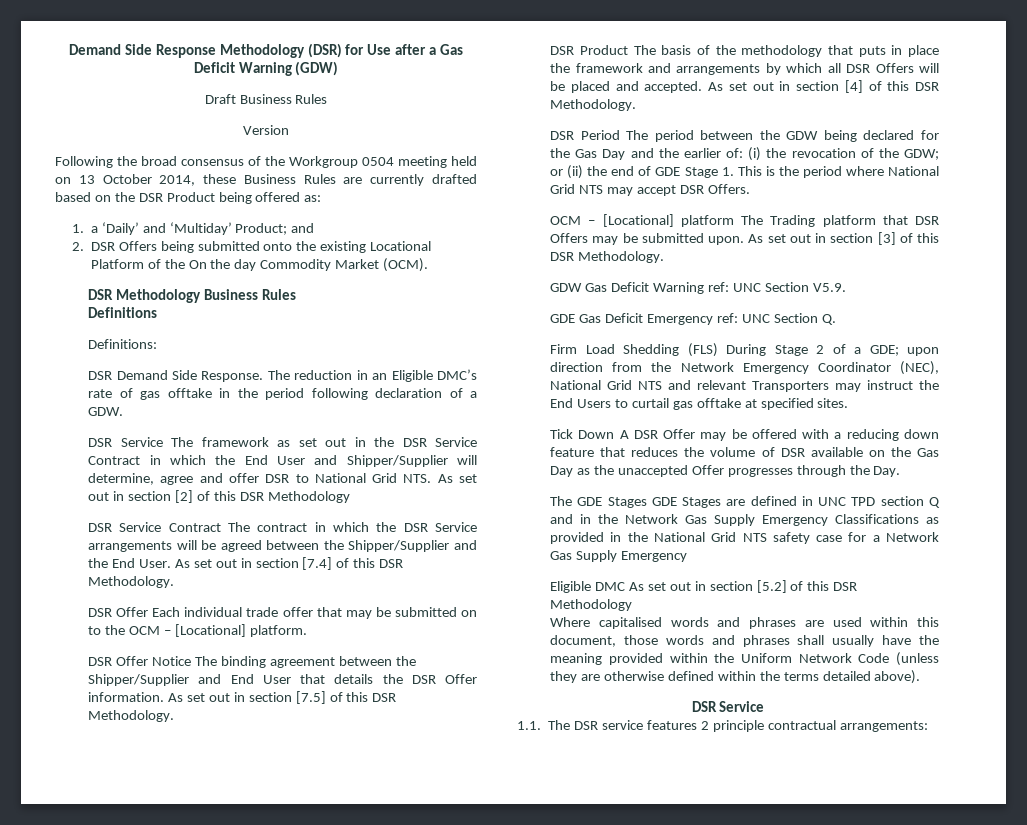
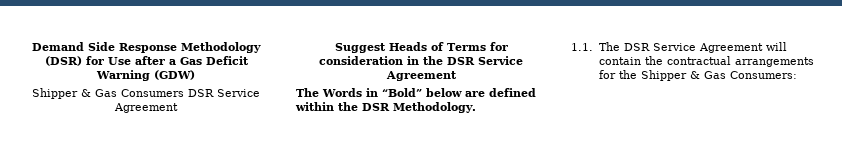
[204,94,328,104] [243,125,289,135] [55,156,477,168] [55,174,477,186] [55,192,322,204] [71,222,315,235] [71,241,432,253] [90,258,429,272] [88,289,296,303] [88,307,158,318] [88,339,158,349] [88,369,477,382] [88,388,477,400] [88,407,124,416] [88,437,477,447] [88,455,477,467] [88,473,477,485] [88,490,350,503] [88,522,478,532] [88,540,477,552] [88,557,404,570] [88,576,175,588] [88,607,477,619] [88,624,307,637] [88,656,416,668] [88,674,477,686] [88,691,397,704] [88,710,175,722] [550,45,940,57] [550,63,939,75] [550,80,939,93] [550,99,637,111] [550,130,940,142] [550,147,939,161] [550,165,939,179] [550,184,750,196] [550,214,939,227] [550,232,939,245] [550,251,665,263] [550,282,846,294] [550,313,836,325] [550,343,939,357] [550,361,939,375] [550,380,939,392] [550,398,849,410] [550,429,939,441] [550,447,939,457] [550,465,901,477] [550,496,940,508] [550,514,939,526] [550,532,939,544] [550,550,687,562] [550,580,858,593] [550,599,633,611] [550,617,939,629] [550,635,939,647] [550,652,939,666] [550,670,921,684] [691,701,765,712] [517,720,928,732] Draft Business Rules // Version // Following the broad consensus of the Workgroup 0504 meeting held on 13 October 2014, these Business Rules are currently drafted based on the DSR Product being offered as: // 1. a ‘Daily’ and ‘Multiday’ Product; and // 2. DSR Offers being submitted onto the existing Locational Platform of the On the day Commodity Market (OCM). // DSR Methodology Business Rules // Definitions // Definitions: // DSR Demand Side Response. The reduction in an Eligible DMC’s rate of gas offtake in the period following declaration of a GDW. // DSR Service The framework as set out in the DSR Service Contract in which the End User and Shipper/Supplier will determine, agree and offer DSR to National Grid NTS. As set out in section [2] of this DSR Methodology // DSR Service Contract The contract in which the DSR Service arrangements will be agreed between the Shipper/Supplier and the End User. As set out in section [7.4] of this DSR Methodology. // DSR Offer Each individual trade offer that may be submitted on to the OCM – [Locational] platform. // DSR Offer Notice The binding agreement between the Shipper/Supplier and End User that details the DSR Offer information. As set out in section [7.5] of this DSR Methodology. // DSR Product The basis of the methodology that puts in place the framework and arrangements by which all DSR Offers will be placed and accepted. As set out in section [4] of this DSR Methodology. // DSR Period The period between the GDW being declared for the Gas Day and the earlier of: (i) the revocation of the GDW; or (ii) the end of GDE Stage 1. This is the period where National Grid NTS may accept DSR Offers. // OCM – [Locational] platform The Trading platform that DSR Offers may be submitted upon. As set out in section [3] of this DSR Methodology. // GDW Gas Deficit Warning ref: UNC Section V5.9. // GDE Gas Deficit Emergency ref: UNC Section Q. // Firm Load Shedding (FLS) During Stage 2 of a GDE; upon direction from the Network Emergency Coordinator (NEC), National Grid NTS and relevant Transporters may instruct the End Users to curtail gas offtake at specified sites. // Tick Down A DSR Offer may be offered with a reducing down feature that reduces the volume of DSR available on the Gas Day as the unaccepted Offer progresses through the Day. // The GDE Stages GDE Stages are defined in UNC TPD section Q and in the Network Gas Supply Emergency Classifications as provided in the National Grid NTS safety case for a Network Gas Supply Emergency // Eligible DMC As set out in section [5.2] of this DSR Methodology // Where capitalised words and phrases are used within this document, those words and phrases shall usually have the meaning provided within the Uniform Network Code (unless they are otherwise defined within the terms detailed above). // DSR Service // 1.1. The DSR service features 2 principle contractual arrangements: -> [32,88,260,99] [114,103,178,113] [334,42,508,53] [319,56,523,65] [385,71,457,81] [296,88,536,97] [295,102,476,113] [571,42,787,53] [598,56,814,67] [598,70,797,81] Shipper & Gas Consumers DSR Service Agreement // Suggest Heads of Terms for consideration in the DSR Service Agreement // The Words in “Bold” below are defined within the DSR Methodology. // 1.1. The DSR Service Agreement will contain the contractual arrangements for the Shipper & Gas Consumers:

